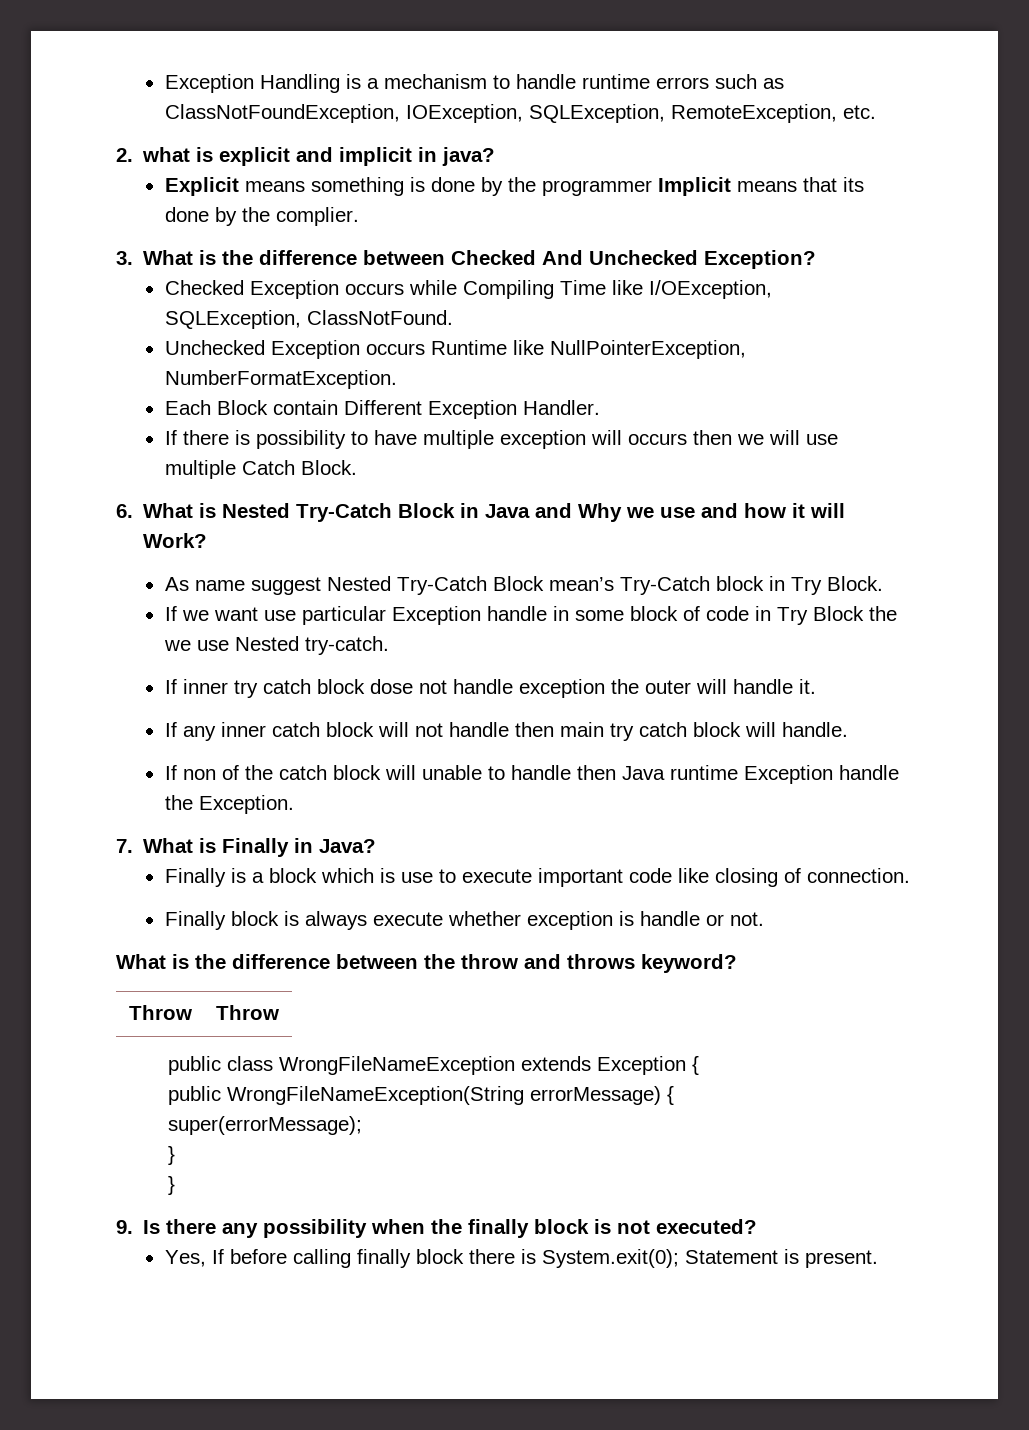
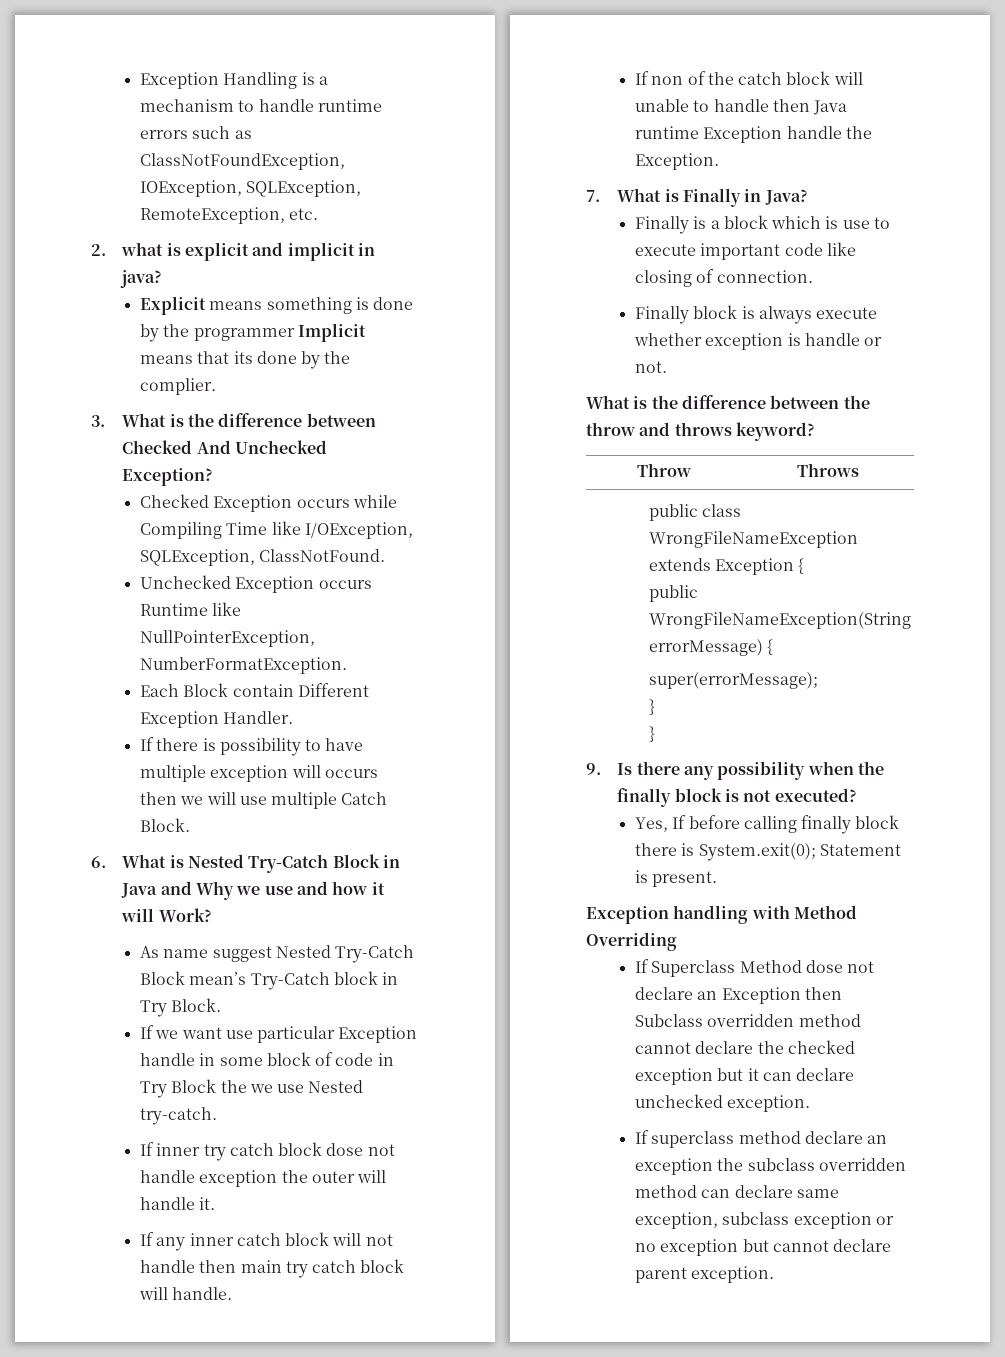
[216,1005,279,1020] Throw -> [796,463,859,477] Throws
(878, 1259) none -> [586,905,857,924] [586,932,677,951] [634,959,875,977] [634,987,842,1004] [634,1014,861,1027] [634,1040,855,1054] [634,1068,855,1085] [634,1094,811,1112] [634,1130,888,1148] [634,1158,906,1175] [634,1185,839,1198] [634,1212,894,1229] [634,1239,892,1256] [634,1266,775,1283] // Exception handling with Method Overriding // If Superclass Method dose not declare an Exception then Subclass overridden method cannot declare the checked exception but it can declare unchecked exception. // If superclass method declare an exception the subclass overridden method can declare same exception, subclass exception or no exception but cannot declare parent exception.

